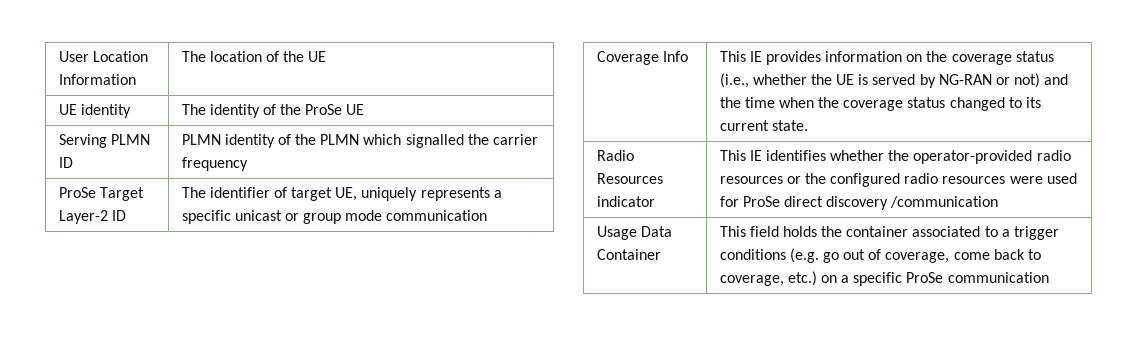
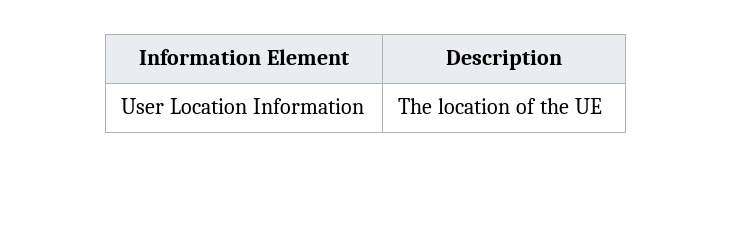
(58, 56) none -> [139,49,349,65] [446,50,562,70] Information Element | Description //
[58,104,131,118] [181,104,365,118] [58,134,150,148] [58,157,73,168] [181,134,538,148] [181,157,248,171] [58,187,144,201] [58,210,126,224] [181,187,502,201] [181,210,488,224] [596,51,688,65] [719,51,1054,65] [719,73,1069,88] [719,97,1041,111] [719,120,808,131] [596,150,634,161] [596,173,663,184] [596,196,655,207] [719,150,1071,164] [719,173,1077,187] [719,196,999,210] [596,226,672,240] [596,249,661,260] [719,226,1059,240] [719,248,1041,263] [719,271,1049,286] // UE identity | The identity of the ProSe UE // Serving PLMN ID | PLMN identity of the PLMN which signalled the carrier frequency // ProSe Target Layer-2 ID | The identifier of target UE, uniquely represents a specific unicast or group mode communication // Coverage Info | This IE provides information on the coverage status (i.e., whether the UE is served by NG-RAN or not) and the time when the coverage status changed to its current state. // Radio Resources indicator | This IE identifies whether the operator-provided radio resources or the configured radio resources were used for ProSe direct discovery /communication // Usage Data Container | This field holds the container associated to a trigger conditions (e.g. go out of coverage, come back to coverage, etc.) on a specific ProSe communication -> (602, 106) none

